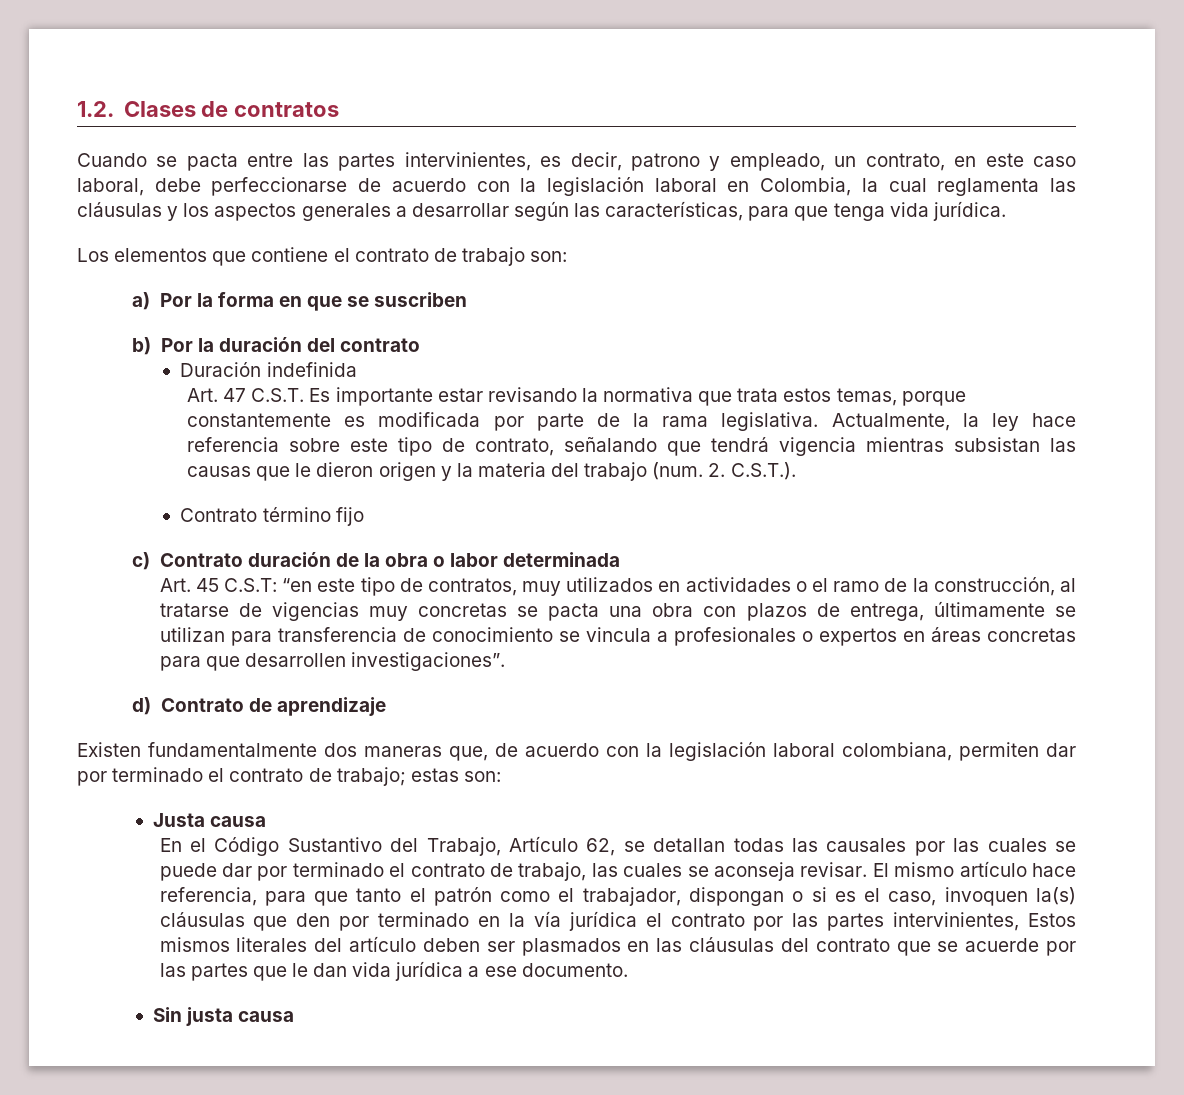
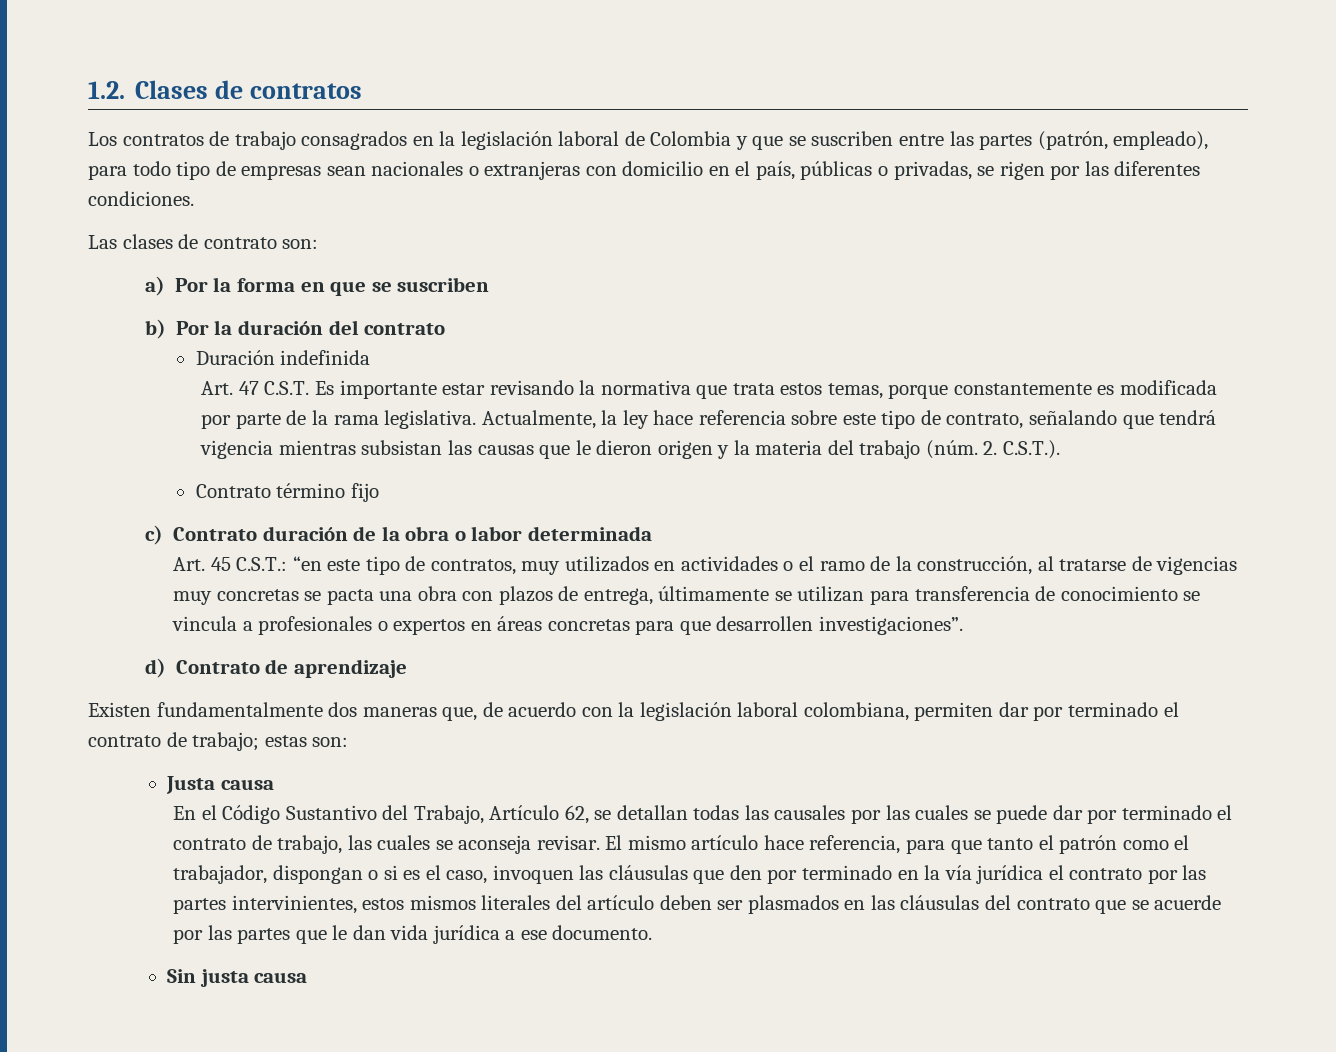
[77,152,1076,171] [77,177,1076,196] [77,201,1006,221] [77,247,525,266] Cuando se pacta entre las partes intervinientes, es decir, patrono y empleado, un contrato, en este caso laboral, debe perfeccionarse de acuerdo con la legislación laboral en Colombia, la cual reglamenta las cláusulas y los aspectos generales a desarrollar según las características, para que tenga vida jurídica. // Los elementos que contiene el contrato de trabajo -> [88,131,1209,150] [88,161,1201,180] [88,191,194,206] [88,234,277,249] Los contratos de trabajo consagrados en la legislación laboral de Colombia y que se suscriben entre las partes (patrón, empleado), para todo tipo de empresas sean nacionales o extranjeras con domicilio en el país, públicas o privadas, se rigen por las diferentes condiciones. // Las clases de contrato
[652,462,704,480] (num. -> [925,440,978,459] (núm.
[223,578,277,592] C.S.T: -> [236,557,288,571] C.S.T.:
[1035,887,1076,905] la(s) -> [579,865,604,880] las
[1027,913,1076,927] Estos -> [362,898,405,910] estos

